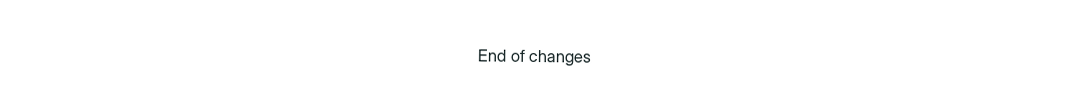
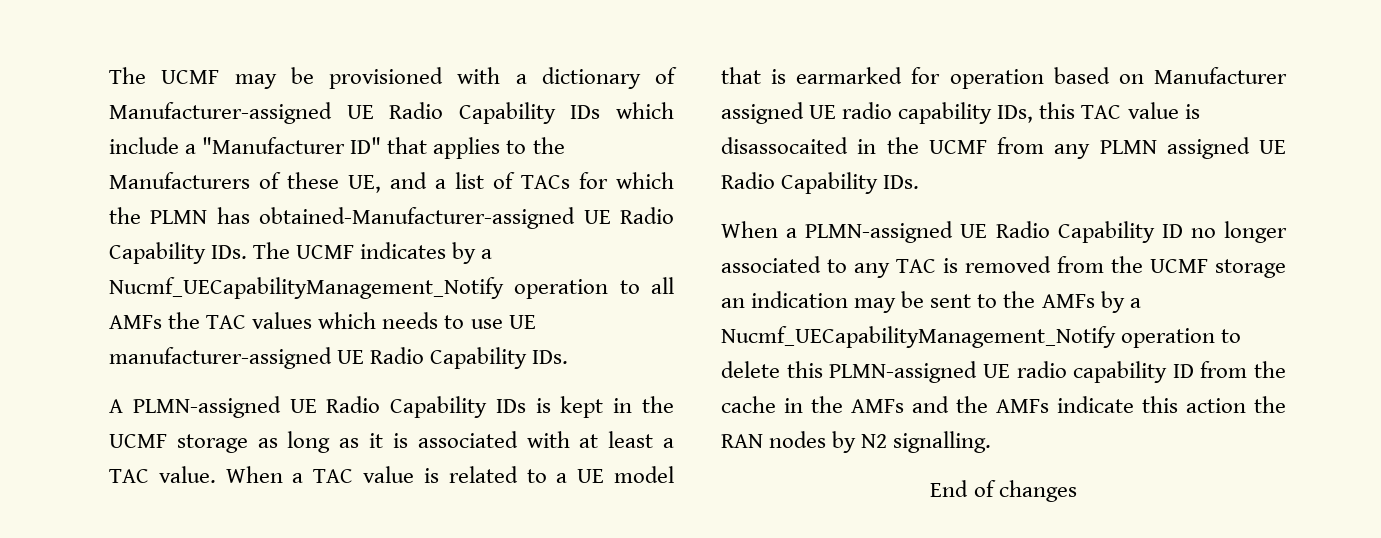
(477, 55) none -> [109,67,677,89] [109,102,675,124] [109,137,565,159] [109,172,674,193] [109,207,674,229] [109,242,493,264] [109,277,674,299] [109,312,536,329] [109,347,569,369] [109,396,674,418] [109,431,674,453] [109,466,674,483] [721,67,1287,89] [721,102,1200,124] [721,137,1286,159] [721,172,920,194] [721,221,1287,243] [721,256,1286,278] [721,291,1141,313] [721,326,1242,348] [721,361,1286,383] [721,396,1286,413] [721,431,992,453] The UCMF may be provisioned with a dictionary of Manufacturer-assigned UE Radio Capability IDs which include a "Manufacturer ID" that applies to the Manufacturers of these UE, and a list of TACs for which the PLMN has obtained-Manufacturer-assigned UE Radio Capability IDs. The UCMF indicates by a Nucmf_UECapabilityManagement_Notify operation to all AMFs the TAC values which needs to use UE manufacturer-assigned UE Radio Capability IDs. // A PLMN-assigned UE Radio Capability IDs is kept in the UCMF storage as long as it is associated with at least a TAC value. When a TAC value is related to a UE model that is earmarked for operation based on Manufacturer assigned UE radio capability IDs, this TAC value is disassocaited in the UCMF from any PLMN assigned UE Radio Capability IDs. // When a PLMN-assigned UE Radio Capability ID no longer associated to any TAC is removed from the UCMF storage an indication may be sent to the AMFs by a Nucmf_UECapabilityManagement_Notify operation to delete this PLMN-assigned UE radio capability ID from the cache in the AMFs and the AMFs indicate this action the RAN nodes by N2 signalling. //

